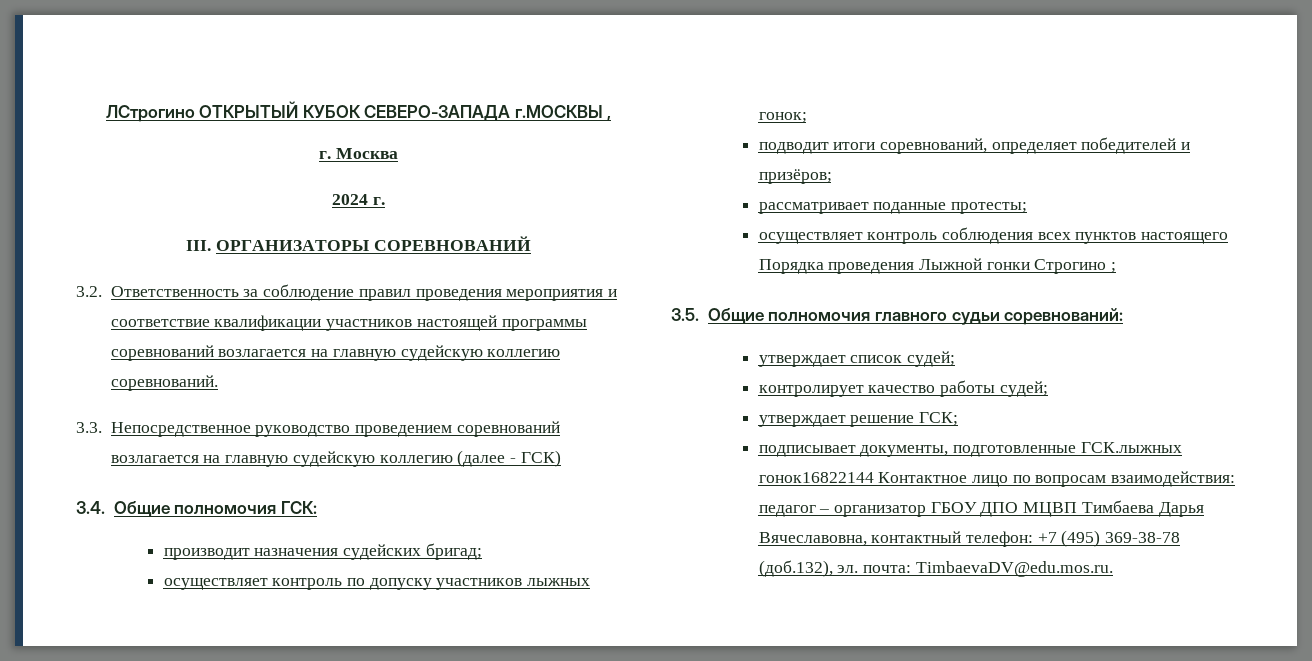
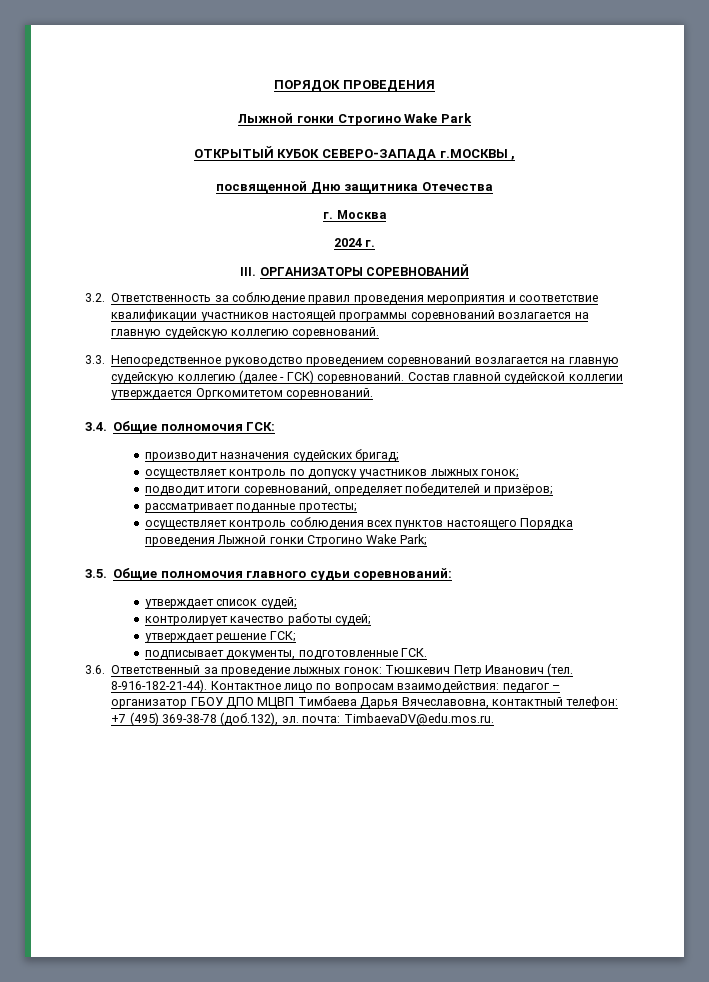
[105,105,195,122] ЛСтрогино -> [274,80,435,92] [238,113,472,126] ПОРЯДОК ПРОВЕДЕНИЯ // Лыжной гонки Строгино Wake Park //
(612, 118) none -> [216,181,493,194] // посвященной Дню защитника Отечества
(561, 458) none -> [317,372,623,384] [111,388,373,400] соревнований. Состав главной судейской коллегии утверждается Оргкомитетом соревнований.
[1111,262,1117,273] ; -> [366,534,427,546] Wake Park;
[1080,442,1182,453] [758,472,874,483] ГСК.лыжных гонок16822144 -> [400,648,427,657] [85,663,574,677] [111,679,208,693] ГСК. // 3.6. Ответственный за проведение лыжных гонок: Тюшкевич Петр Иванович (тел. 8-916-182-21-44).

